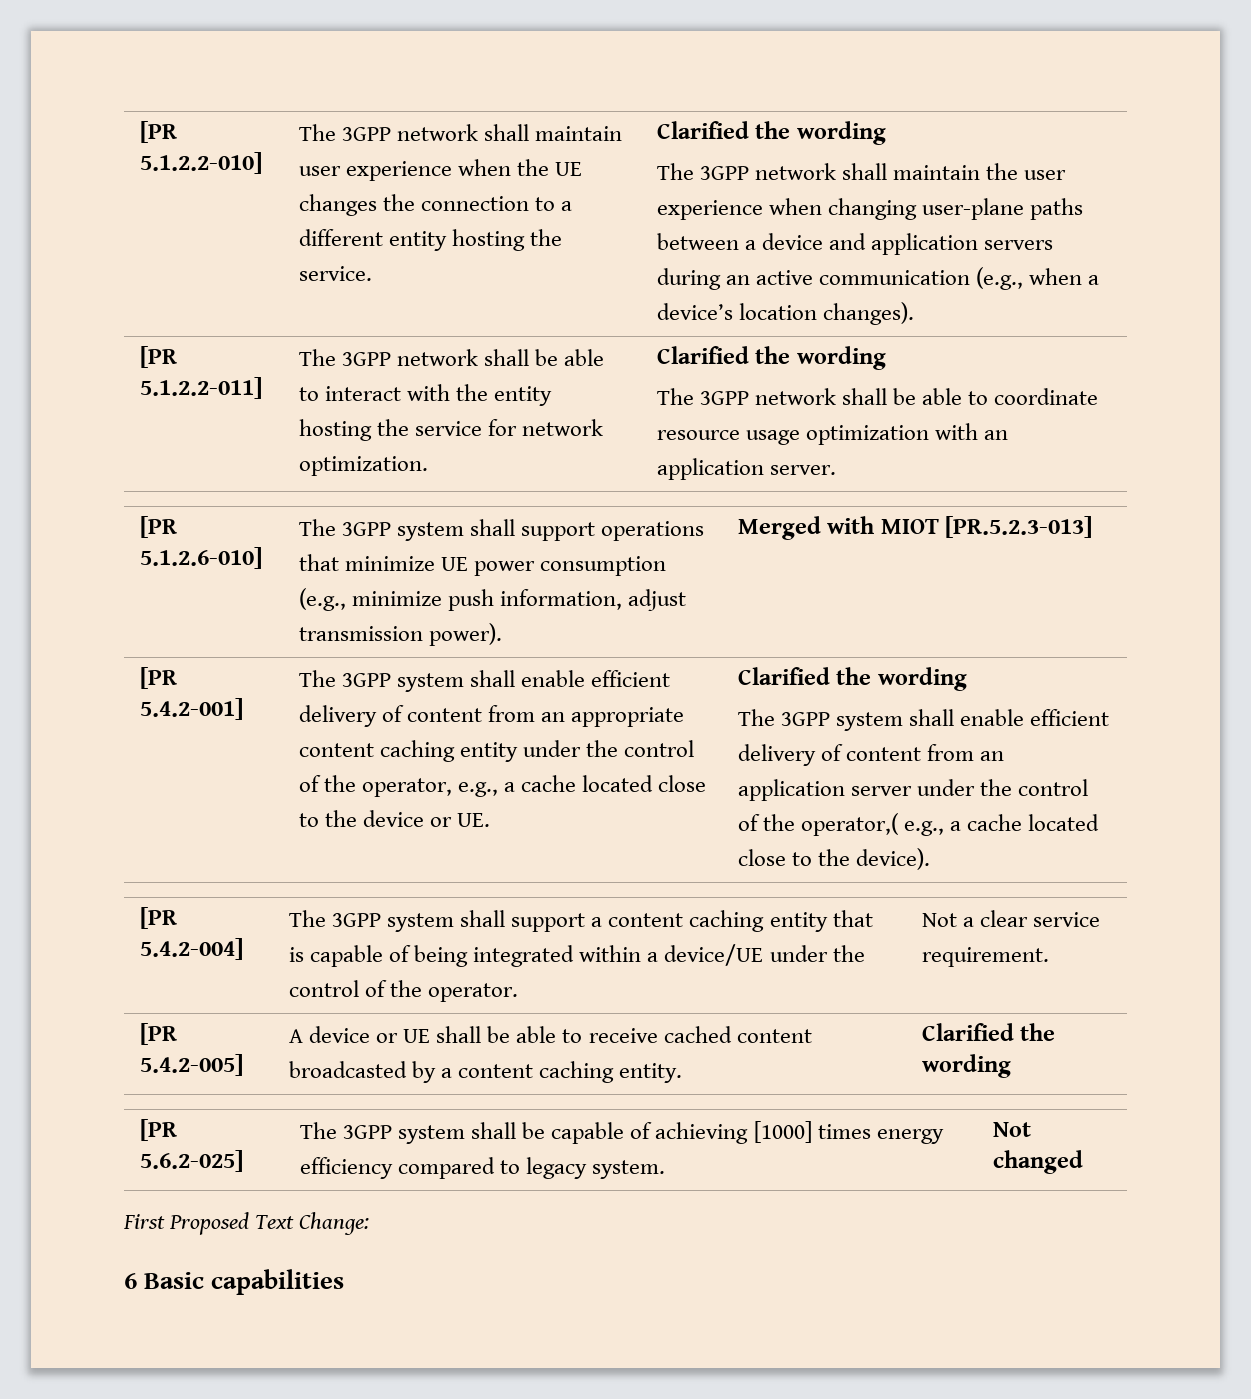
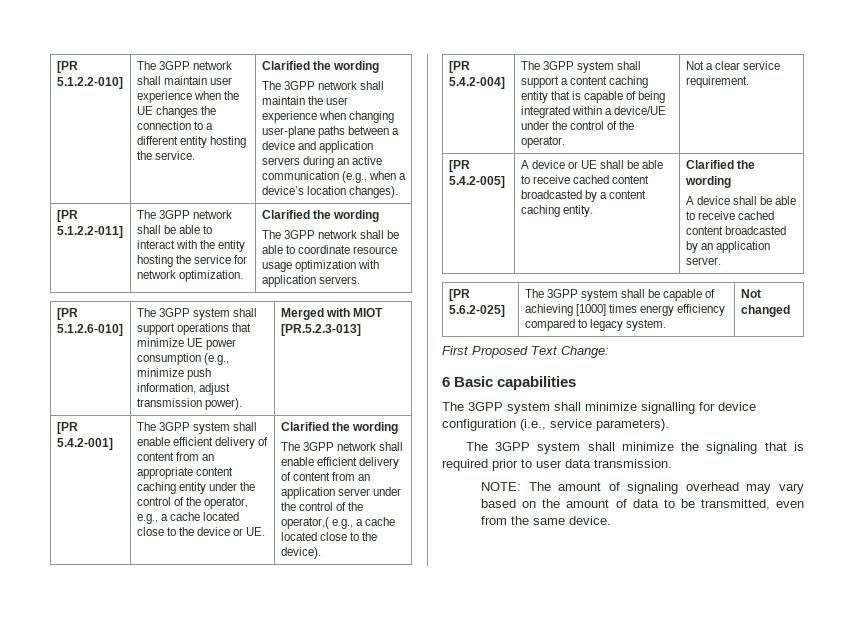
[984,430,1009,440] [656,458,836,480] an application server. -> [261,275,360,287] application servers.
[836,712,904,731] system -> [336,442,376,451] network
(1011, 1066) none -> [685,196,797,205] [685,211,774,220] [685,226,786,235] [685,241,770,253] [685,257,721,265] // A device shall be able to receive cached content broadcasted by an application server.
(345, 1282) none -> [442,402,756,414] [442,419,669,431] [465,442,804,454] [442,459,672,471] [481,482,804,494] [481,499,804,510] [481,516,612,525] // The 3GPP system shall minimize signalling for device configuration (i.e., service parameters). // The 3GPP system shall minimize the signaling that is required prior to user data transmission. // NOTE: The amount of signaling overhead may vary based on the amount of data to be transmitted, even from the same device.

